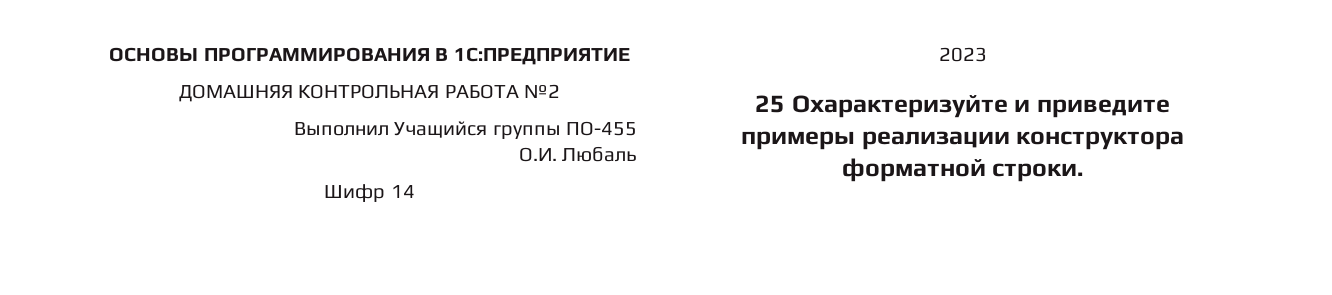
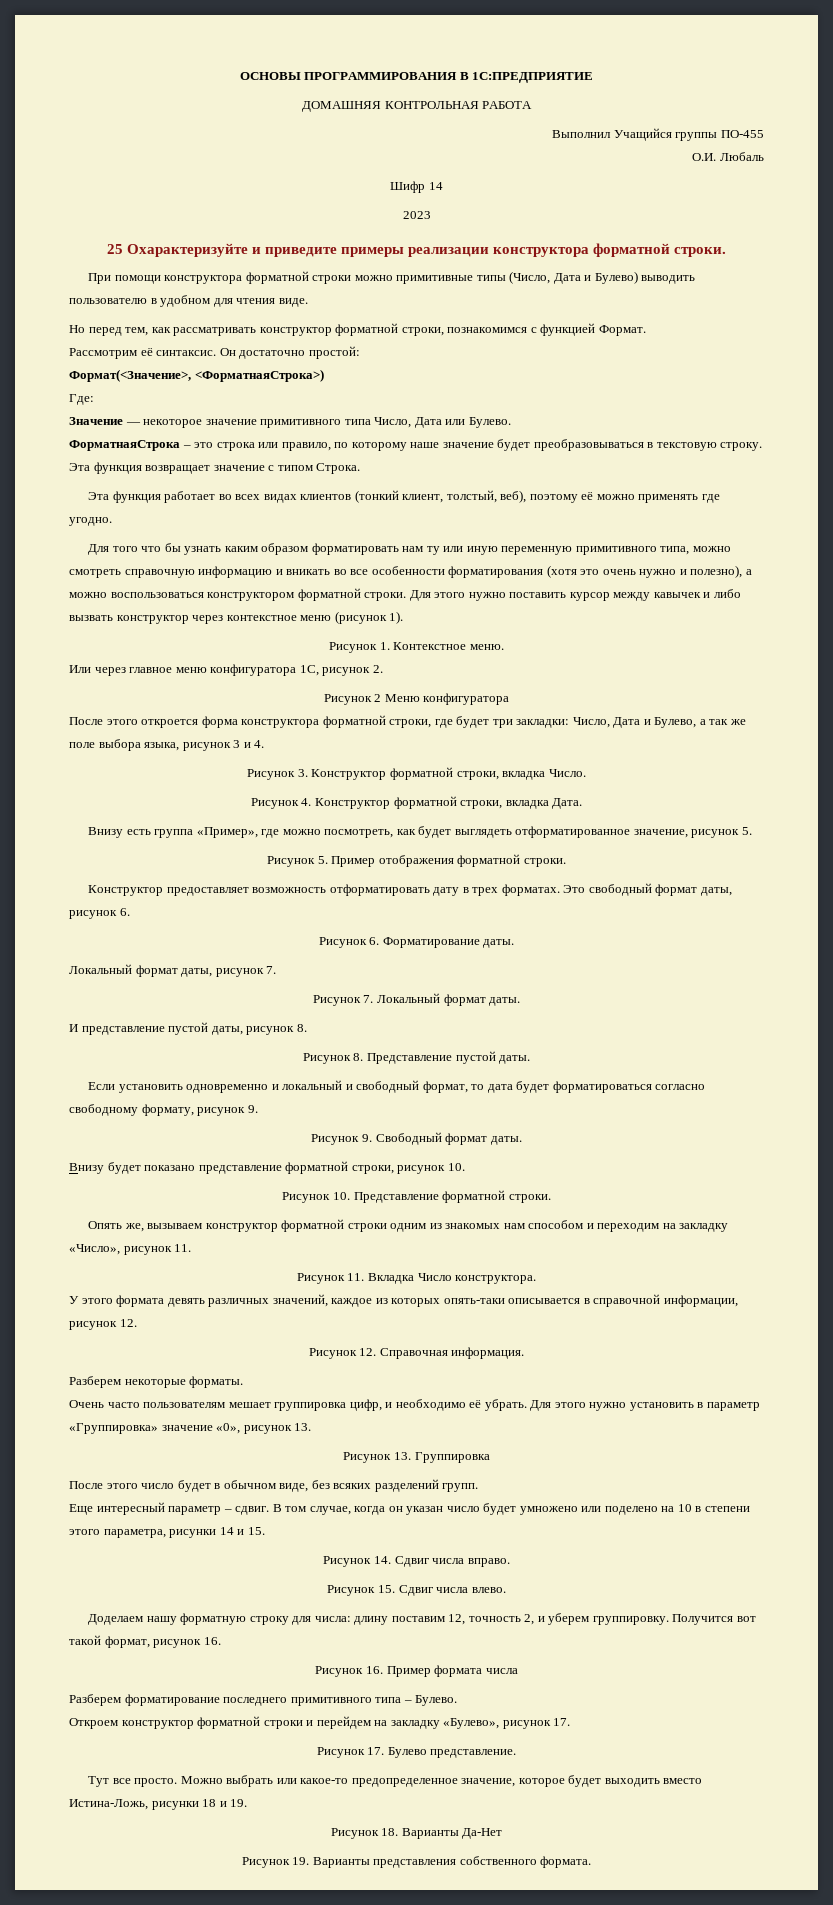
[524,84,561,98] №2 -> (533, 105) none
(1084, 172) none -> [88,271,696,284] [69,295,308,307] [69,323,646,336] [69,346,360,359] [69,369,324,382] [69,394,94,405] [69,417,511,428] [69,439,763,451] [69,462,361,474] [88,490,720,503] [69,517,112,526] [88,543,731,555] [69,565,752,578] [69,588,741,601] [69,611,404,624] [329,642,504,653] [69,664,383,676] [323,693,510,705] [69,715,746,728] [69,739,265,751] [247,767,586,780] [250,796,583,809] [88,826,752,838] [267,854,566,867] [88,883,732,896] [69,908,130,919] [318,937,515,948] [69,964,277,977] [312,993,521,1006] [69,1022,307,1035] [302,1051,531,1064] [88,1080,706,1093] [69,1104,258,1116] [311,1132,522,1145] [69,1161,465,1174] [282,1190,551,1203] [88,1219,729,1232] [69,1244,192,1255] [296,1273,537,1284] [69,1294,738,1307] [69,1319,137,1330] [308,1347,525,1359] [69,1376,244,1388] [69,1399,760,1411] [69,1423,312,1434] [343,1452,490,1463] [69,1479,479,1492] [69,1502,750,1515] [69,1527,265,1538] [323,1556,510,1567] [327,1585,506,1596] [88,1613,756,1625] [69,1635,221,1648] [315,1665,518,1677] [69,1694,458,1706] [69,1716,571,1729] [316,1747,517,1758] [88,1775,703,1787] [69,1799,248,1810] [330,1828,503,1839] [241,1856,592,1868] // При помощи конструктора форматной строки можно примитивные типы (Число, Дата и Булево) выводить пользователю в удобном для чтения виде. // Но перед тем, как рассматривать конструктор форматной строки, познакомимся с функцией Формат. // Рассмотрим её синтаксис. Он достаточно простой: // Формат(<Значение>, <ФорматнаяСтрока>) // Где: // Значение — некоторое значение примитивного типа Число, Дата или Булево. // ФорматнаяСтрока – это строка или правило, по которому наше значение будет преобразовываться в текстовую строку. Эта функция возвращает значение с типом Строка. // Эта функция работает во всех видах клиентов (тонкий клиент, толстый, веб), поэтому её можно применять где угодно. // Для того что бы узнать каким образом форматировать нам ту или иную переменную примитивного типа, можно смотреть справочную информацию и вникать во все особенности форматирования (хотя это очень нужно и полезно), а можно воспользоваться конструктором форматной строки. Для этого нужно поставить курсор между кавычек и либо вызвать конструктор через контекстное меню (рисунок 1). // Рисунок 1. Контекстное меню. // Или через главное меню конфигуратора 1С, рисунок 2. // Рисунок 2 Меню конфигуратора // После этого откроется форма конструктора форматной строки, где будет три закладки: Число, Дата и Булево, а так же поле выбора языка, рисунок 3 и 4. // Рисунок 3. Конструктор форматной строки, вкладка Число. // Рисунок 4. Конструктор форматной строки, вкладка Дата. // Внизу есть группа «Пример», где можно посмотреть, как будет выглядеть отформатированное значение, рисунок 5. // Рисунок 5. Пример отображения форматной строки. // Конструктор предоставляет возможность отформатировать дату в трех форматах. Это свободный формат даты, рисунок 6. // Рисунок 6. Форматирование даты. // Локальный формат даты, рисунок 7. // Рисунок 7. Локальный формат даты. // И представление пустой даты, рисунок 8. // Рисунок 8. Представление пустой даты. // Если установить одновременно и локальный и свободный формат, то дата будет форматироваться согласно свободному формату, рисунок 9. // Рисунок 9. Свободный формат даты. // Внизу будет показано представление форматной строки, рисунок 10. // Рисунок 10. Представление форматной строки. // Опять же, вызываем конструктор форматной строки одним из знакомых нам способом и переходим на закладку «Число», рисунок 11. // Рисунок 11. Вкладка Число конструктора. // У этого формата девять различных значений, каждое из которых опять-таки описывается в справочной информации, рисунок 12. // Рисунок 12. Справочная информация. // Разберем некоторые форматы. // Очень часто пользователям мешает группировка цифр, и необходимо её убрать. Для этого нужно установить в параметр «Группировка» значение «0», рисунок 13. // Рисунок 13. Группировка // После этого число будет в обычном виде, без всяких разделений групп. // Еще интересный параметр – сдвиг. В том случае, когда он указан число будет умножено или поделено на 10 в степени этого параметра, рисунки 14 и 15. // Рисунок 14. Сдвиг числа вправо. // Рисунок 15. Сдвиг числа влево. // Доделаем нашу форматную строку для числа: длину поставим 12, точность 2, и уберем группировку. Получится вот такой формат, рисунок 16. // Рисунок 16. Пример формата числа // Разберем форматирование последнего примитивного типа – Булево. // Откроем конструктор форматной строки и перейдем на закладку «Булево», рисунок 17. // Рисунок 17. Булево представление. // Тут все просто. Можно выбрать или какое-то предопределенное значение, которое будет выходить вместо Истина-Ложь, рисунки 18 и 19. // Рисунок 18. Варианты Да-Нет // Рисунок 19. Варианты представления собственного формата.

